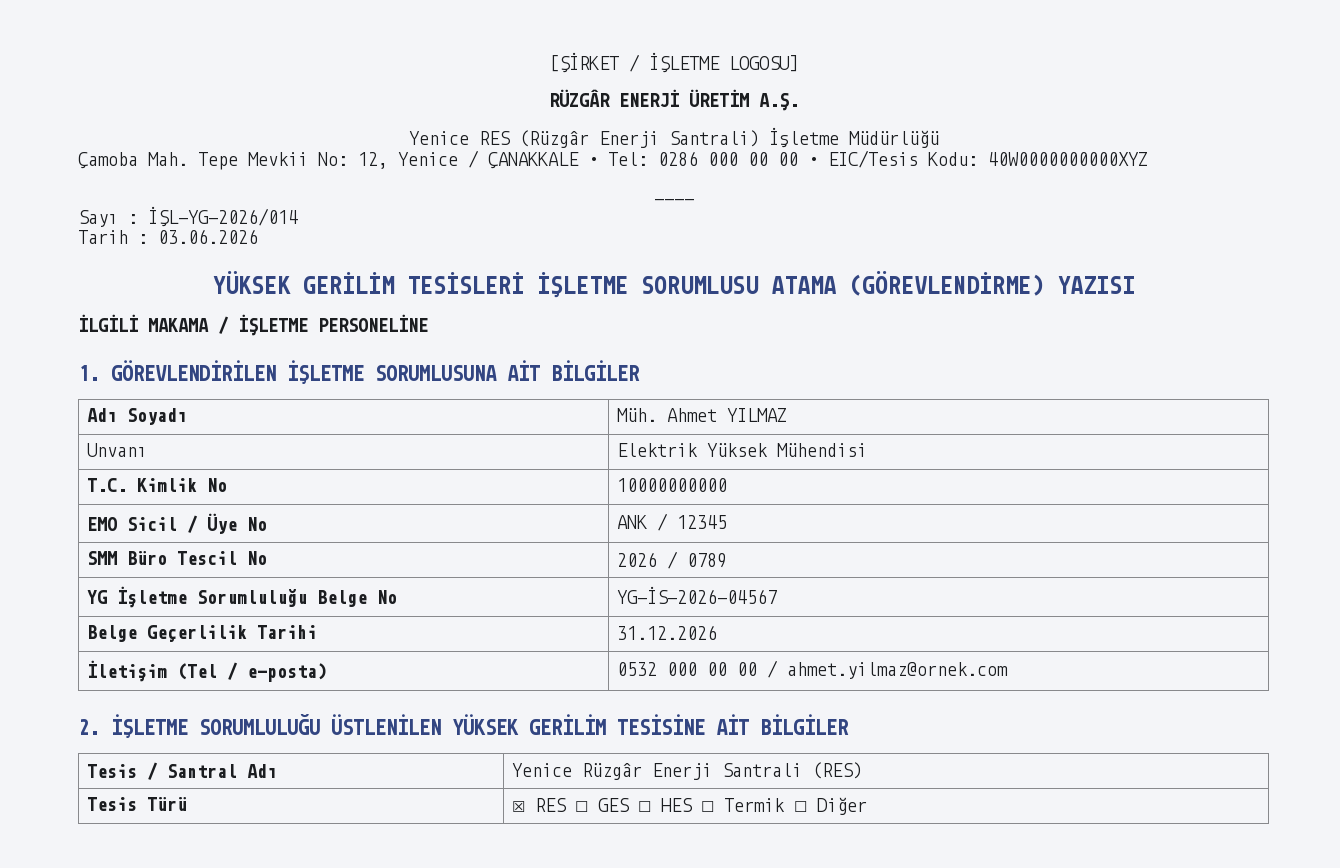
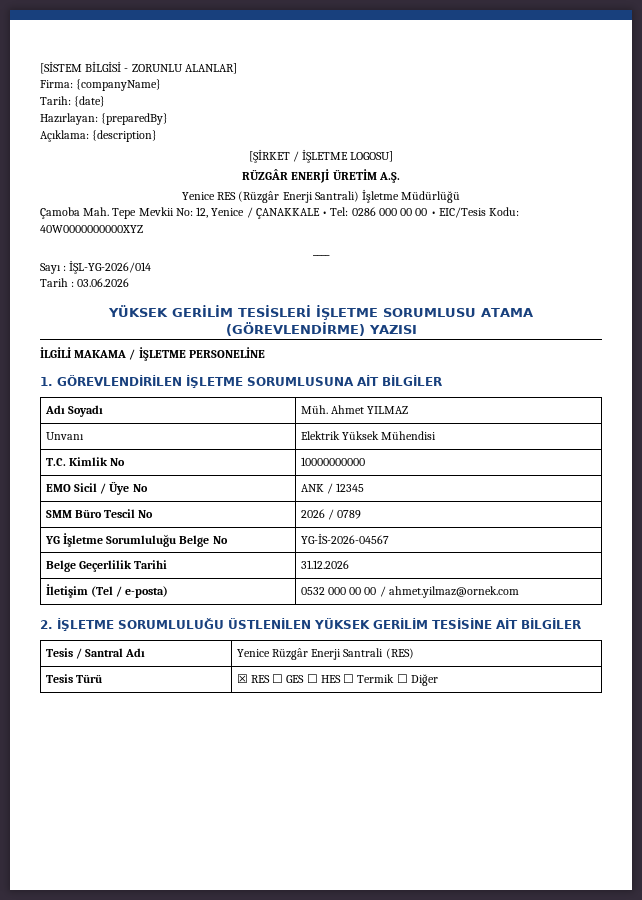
(548, 62) none -> [40,61,237,74] [40,79,162,91] [40,96,106,107] [40,113,169,125] [40,130,158,142] [SİSTEM BİLGİSİ - ZORUNLU ALANLAR] // Firma: {companyName} // Tarih: {date} // Hazırlayan: {preparedBy} // Açıklama: {description} //

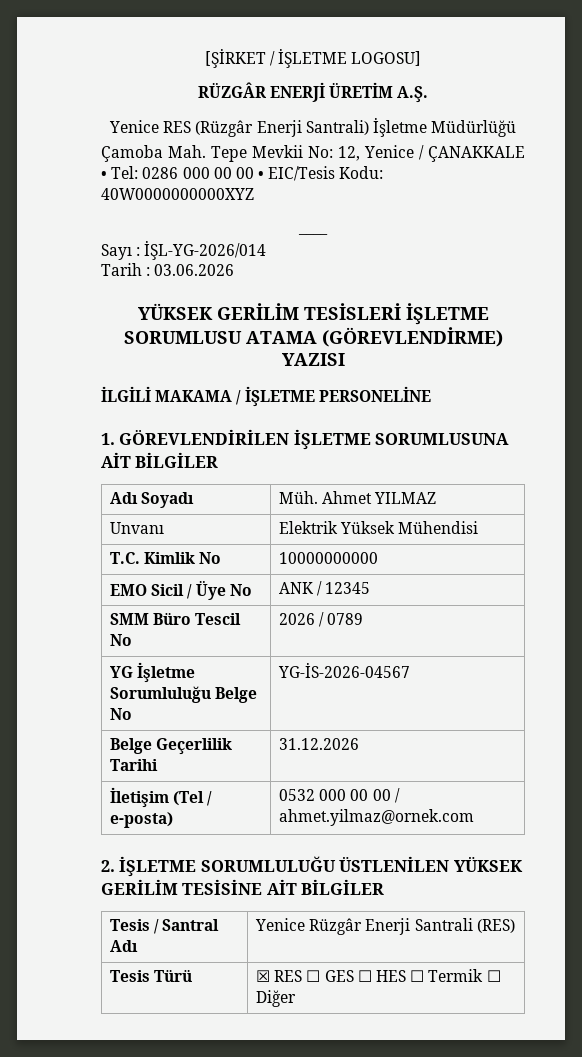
[40,61,237,74] [40,79,162,91] [40,96,106,107] [40,113,169,125] [40,130,158,142] [SİSTEM BİLGİSİ - ZORUNLU ALANLAR] // Firma: {companyName} // Tarih: {date} // Hazırlayan: {preparedBy} // Açıklama: {description} // -> (204, 58) none

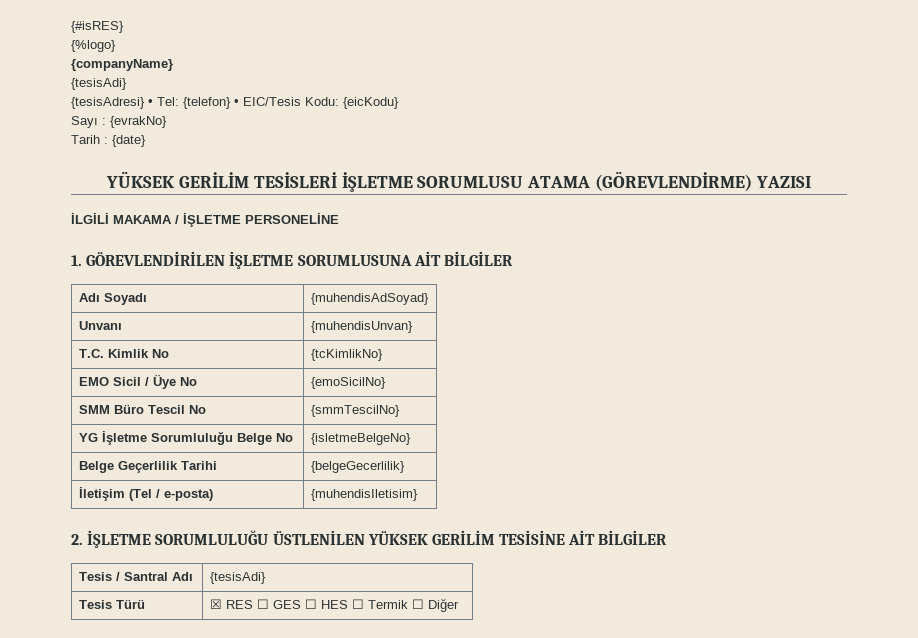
[204,48,422,68] [197,82,429,103] [108,117,517,137] [101,145,525,162] [101,166,254,179] [ŞİRKET / İŞLETME LOGOSU] // RÜZGÂR ENERJİ ÜRETİM A.Ş. // Yenice RES (Rüzgâr Enerji Santrali) İşletme Müdürlüğü // Çamoba Mah. Tepe Mevkii No: 12, Yenice / ÇANAKKALE • Tel: 0286 000 00 00 -> [71,21,124,33] [71,40,116,52] [71,59,173,71] [71,78,127,90] [71,97,231,109] {#isRES} // {%logo} // {companyName} // {tesisAdi} // {tesisAdresi} • Tel: {telefon}
[101,188,254,200] [298,233,328,235] 40W0000000000XYZ // ____ -> [343,97,399,109] {eicKodu}
[144,240,267,260] İŞL-YG-2026/014 -> [110,116,167,128] {evrakNo}
[154,264,235,276] 03.06.2026 -> [112,135,146,147] {date}
[279,491,437,504] [110,522,165,534] [279,521,479,534] Müh. Ahmet YILMAZ // Unvanı | Elektrik Yüksek Mühendisi -> [310,293,429,305] [78,321,122,330] [310,321,413,333] {muhendisAdSoyad} // Unvanı | {muhendisUnvan}
[279,552,379,564] 10000000000 -> [310,349,383,361] {tcKimlikNo}
[279,581,371,596] ANK / 12345 -> [310,377,386,389] {emoSicilNo}
[279,612,364,627] 2026 / 0789 -> [310,405,400,417] {smmTescilNo}
[278,662,411,678] YG-İS-2026-04567 -> [310,433,411,445] {isletmeBelgeNo}
[279,738,360,750] 31.12.2026 -> [310,461,405,473] {belgeGecerlilik}
[279,788,400,803] [279,809,475,826] 0532 000 00 00 / ahmet.yilmaz@ornek.com -> [310,489,418,501] {muhendisIletisim}
[255,918,515,935] Yenice Rüzgâr Enerji Santrali (RES) -> [209,572,266,584] {tesisAdi}

